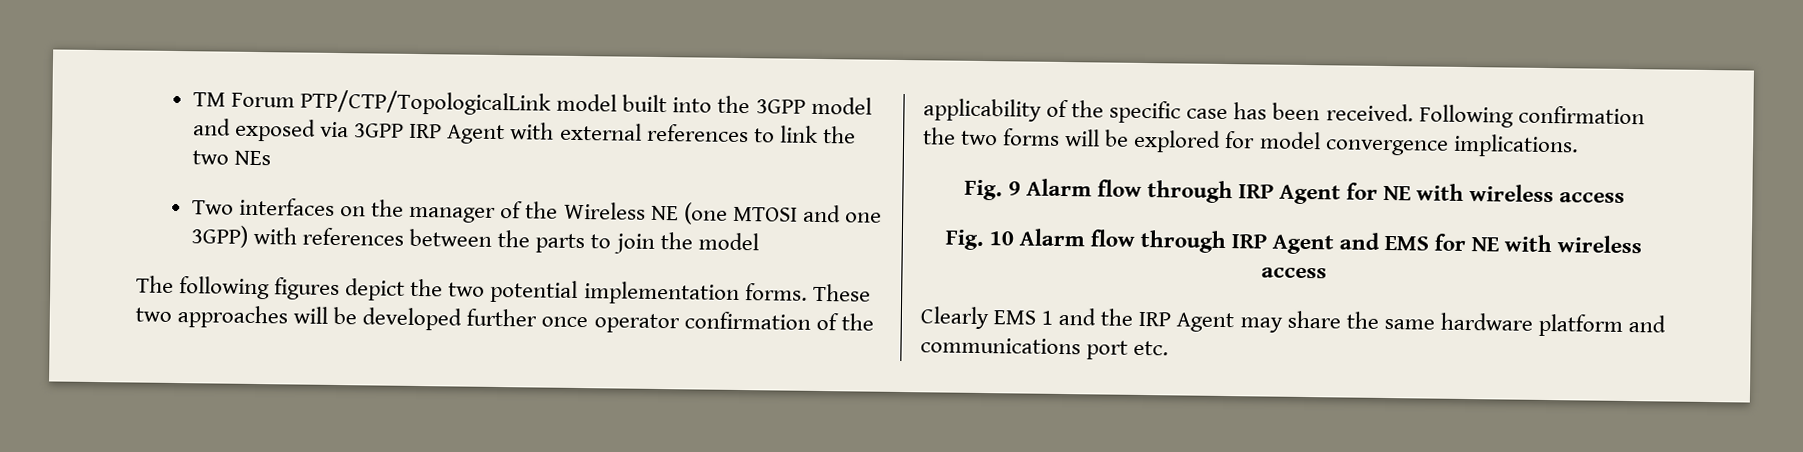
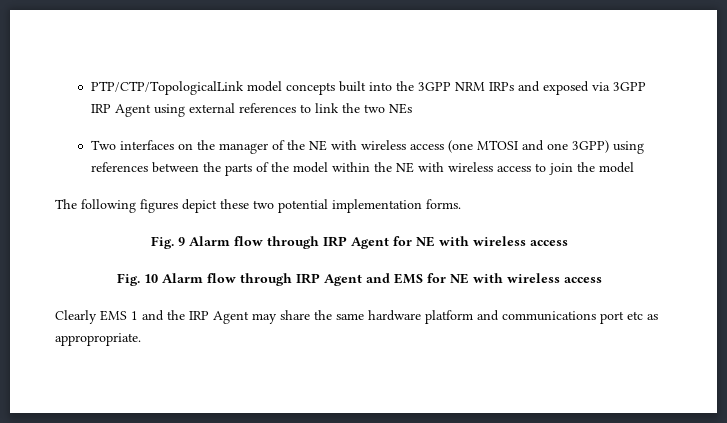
[193,92,296,108] TM Forum -> (90, 88) none
(618, 102) none -> [285,82,335,95] concepts
[810,96,872,115] model -> [454,82,514,91] NRM IRPs
[510,122,555,140] with -> [153,104,185,117] using
[563,201,679,221] Wireless NE -> [308,140,444,151] NE with wireless access
[253,226,298,245] with -> [612,141,644,154] using
(586, 243) none -> [255,162,531,173] of the model within the NE with wireless access
[410,278,444,297] the -> [220,199,249,209] these
[812,283,871,302] [135,305,874,334] [923,98,1645,128] [923,127,1579,158] These two approaches will be developed further once operator confirmation of the applicability of the specific case has been received. Following confirmation the two forms will be explored for model convergence implications. -> (461, 204) none
[1133,340,1170,356] etc. -> [627,311,658,320] [55,333,141,346] etc as appropropriate.

